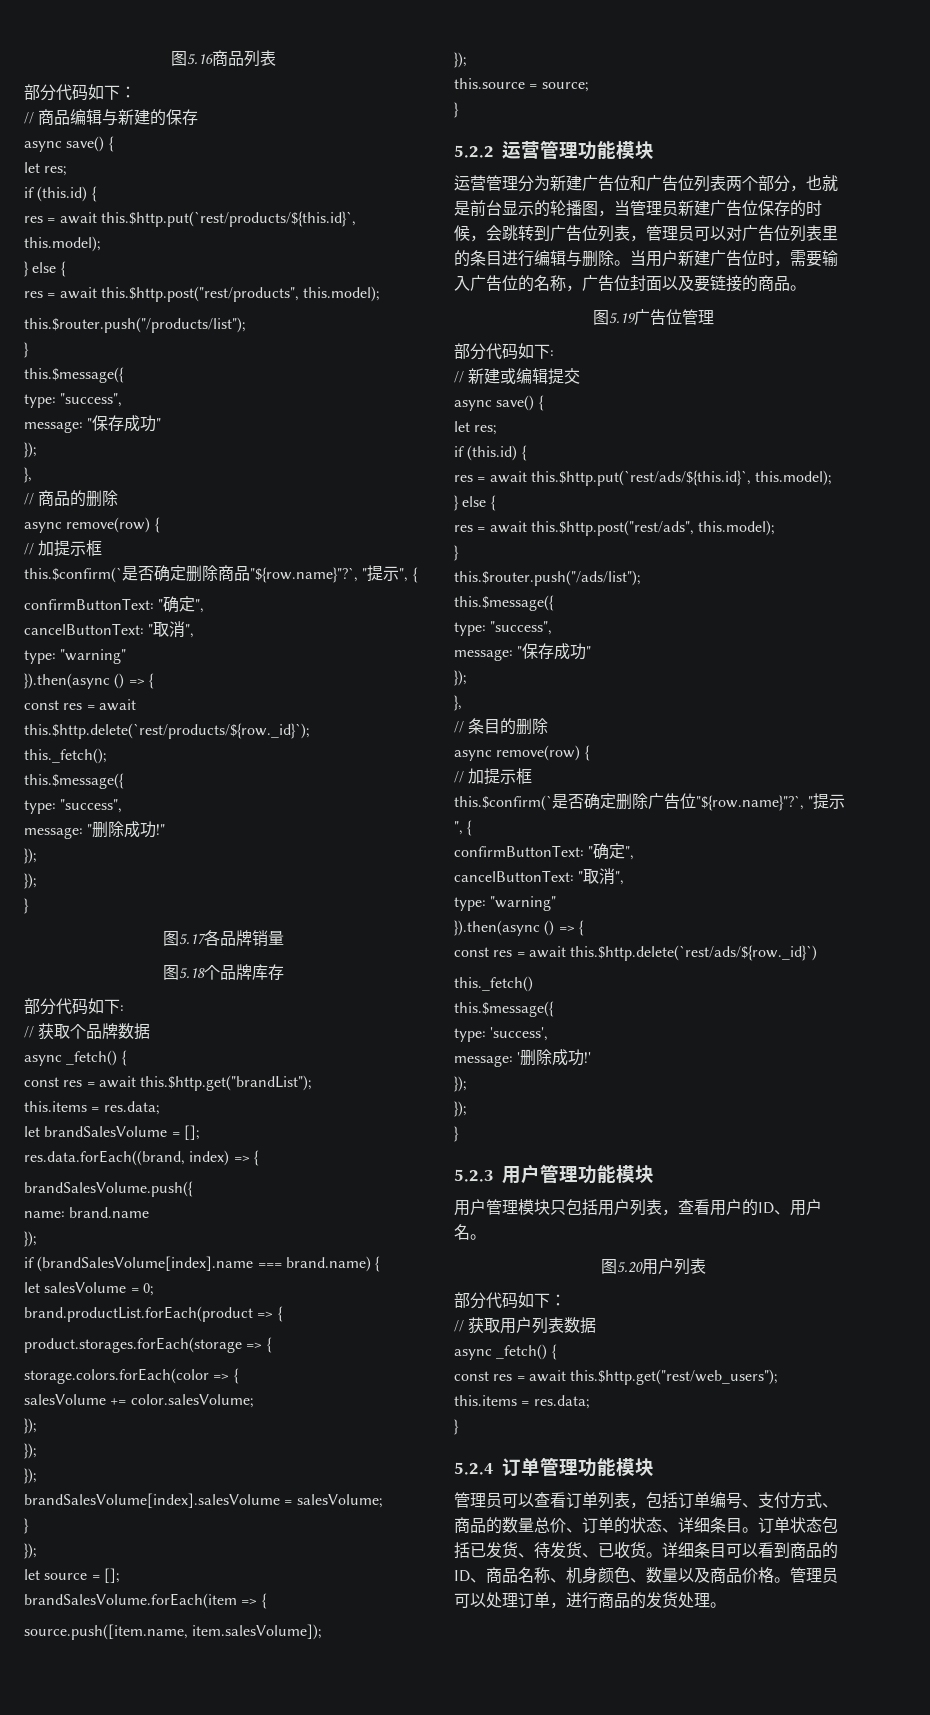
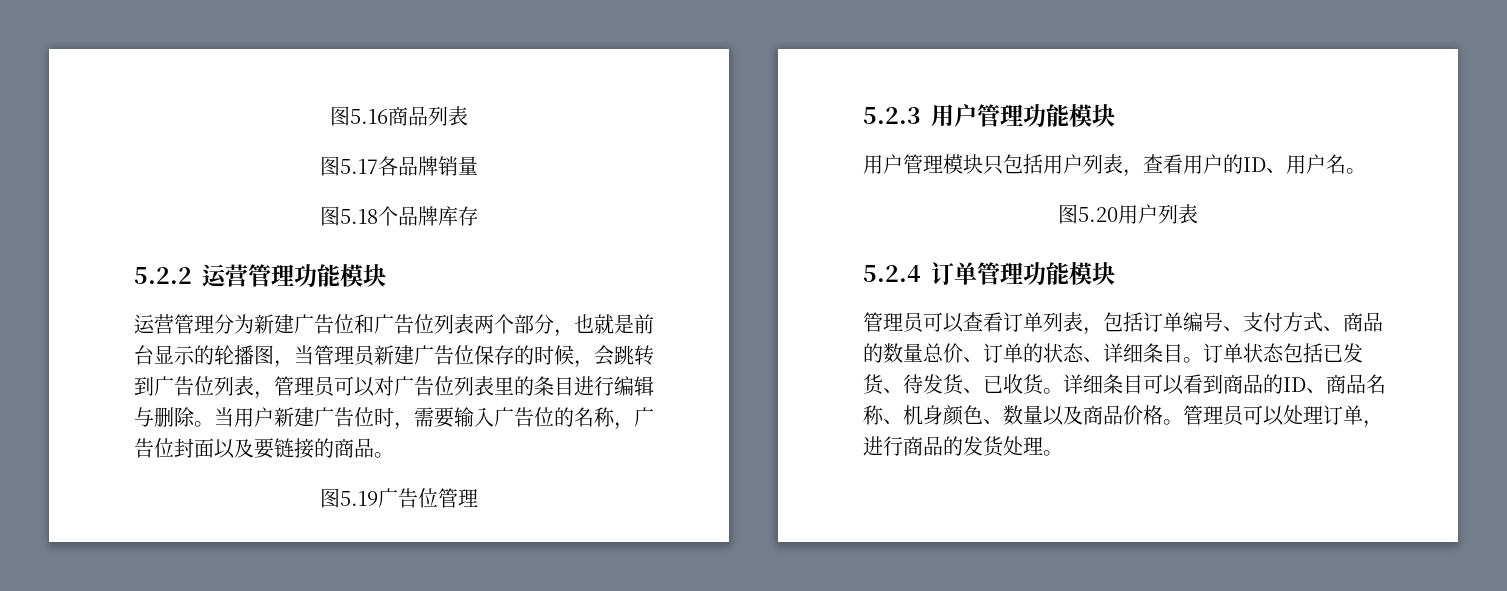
[24,84,136,101] [24,109,199,126] [24,136,114,152] [24,162,68,176] [24,186,97,202] [24,211,356,227] [24,236,101,252] [24,261,66,277] [24,286,381,302] [24,317,246,333] [24,342,29,358] [24,367,124,383] [24,393,123,408] [24,415,162,433] [24,442,37,458] [24,467,32,483] [24,490,119,507] [24,517,160,533] [24,540,103,557] [24,565,418,583] [24,596,205,613] [24,621,195,638] [24,649,127,664] [24,673,154,689] [24,699,136,711] [24,723,310,739] [24,748,107,764] [24,773,124,789] [24,799,123,814] [24,821,166,839] [24,848,37,864] [24,873,37,889] [24,898,29,914] // 部分代码如下： // // 商品编辑与新建的保存 // async save() { // let res; // if (this.id) { // res = await this.$http.put(`rest/products/${this.id}`, this.model); // } else { // res = await this.$http.post("rest/products", this.model); // this.$router.push("/products/list"); // } // this.$message({ // type: "success", // message: "保存成功" // }); // }, // // 商品的删除 // async remove(row) { // // 加提示框 // this.$confirm(`是否确定删除商品"${row.name}"?`, "提示", { // confirmButtonText: "确定", // cancelButtonText: "取消", // type: "warning" // }).then(async () => { // const res = await this.$http.delete(`rest/products/${row._id}`); // this._fetch(); // this.$message({ // type: "success", // message: "删除成功!" // }); // }); // } -> (468, 116) none
[24,998,124,1015] [24,1023,151,1040] [24,1050,127,1066] [24,1075,313,1091] [24,1101,160,1115] [24,1125,200,1140] [24,1150,259,1166] [24,1181,193,1197] [24,1207,150,1218] [24,1231,37,1247] [24,1256,381,1272] [24,1282,154,1296] [24,1306,283,1322] [24,1337,272,1353] [24,1368,239,1384] [24,1394,254,1408] [24,1418,37,1434] [24,1443,37,1459] [24,1468,37,1484] [24,1493,383,1508] [24,1518,29,1534] [24,1543,37,1559] [24,1568,120,1583] [24,1593,267,1609] [24,1624,323,1640] [454,52,467,68] [454,78,589,92] [454,102,459,118] // 部分代码如下: // // 获取个品牌数据 // async _fetch() { // const res = await this.$http.get("brandList"); // this.items = res.data; // let brandSalesVolume = []; // res.data.forEach((brand, index) => { // brandSalesVolume.push({ // name: brand.name // }); // if (brandSalesVolume[index].name === brand.name) { // let salesVolume = 0; // brand.productList.forEach(product => { // product.storages.forEach(storage => { // storage.colors.forEach(color => { // salesVolume += color.salesVolume; // }); // }); // }); // brandSalesVolume[index].salesVolume = salesVolume; // } // }); // let source = []; // brandSalesVolume.forEach(item => { // source.push([item.name, item.salesVolume]); // }); // this.source = source; // } -> (478, 216) none
[454,343,554,360] [454,368,581,385] [454,395,544,411] [454,421,498,435] [454,445,527,461] [454,470,833,486] [454,495,496,511] [454,520,776,536] [454,545,459,561] [454,570,641,586] [454,595,554,611] [454,621,553,636] [454,643,592,661] [454,670,467,686] [454,695,462,711] [454,718,549,735] [454,745,590,761] [454,768,533,785] [454,793,846,811] [454,820,473,836] [454,843,635,860] [454,868,625,885] [454,896,557,911] [454,920,584,936] [454,945,818,961] [454,976,533,992] [454,1001,554,1017] [454,1027,549,1042] [454,1049,592,1067] [454,1076,467,1092] [454,1101,467,1117] [454,1126,459,1142] // 部分代码如下: // // 新建或编辑提交 // async save() { // let res; // if (this.id) { // res = await this.$http.put(`rest/ads/${this.id}`, this.model); // } else { // res = await this.$http.post("rest/ads", this.model); // } // this.$router.push("/ads/list"); // this.$message({ // type: "success", // message: "保存成功" // }); // }, // // 条目的删除 // async remove(row) { // // 加提示框 // this.$confirm(`是否确定删除广告位"${row.name}"?`, "提示", { // confirmButtonText: "确定", // cancelButtonText: "取消", // type: "warning" // }).then(async () => { // const res = await this.$http.delete(`rest/ads/${row._id}`) // this._fetch() // this.$message({ // type: 'success', // message: '删除成功!' // }); // }); // } -> (478, 498) none
[454,1292,566,1309] [454,1317,597,1334] [454,1344,557,1360] [454,1369,779,1385] [454,1395,590,1409] [454,1419,459,1435] // 部分代码如下： // // 获取用户列表数据 // async _fetch() { // const res = await this.$http.get("rest/web_users"); // this.items = res.data; // } -> (1198, 214) none

